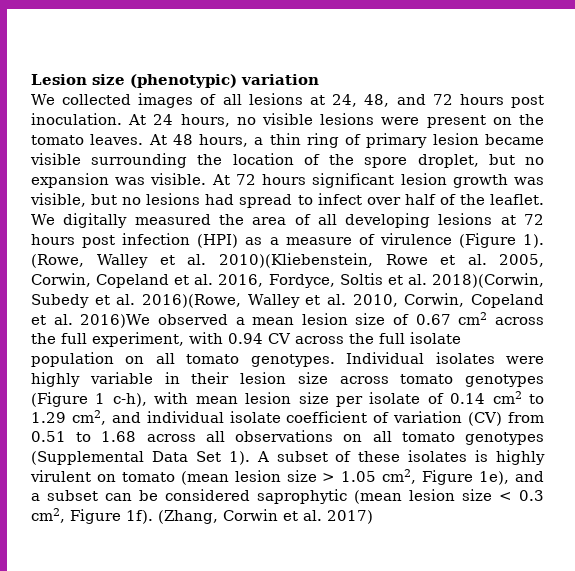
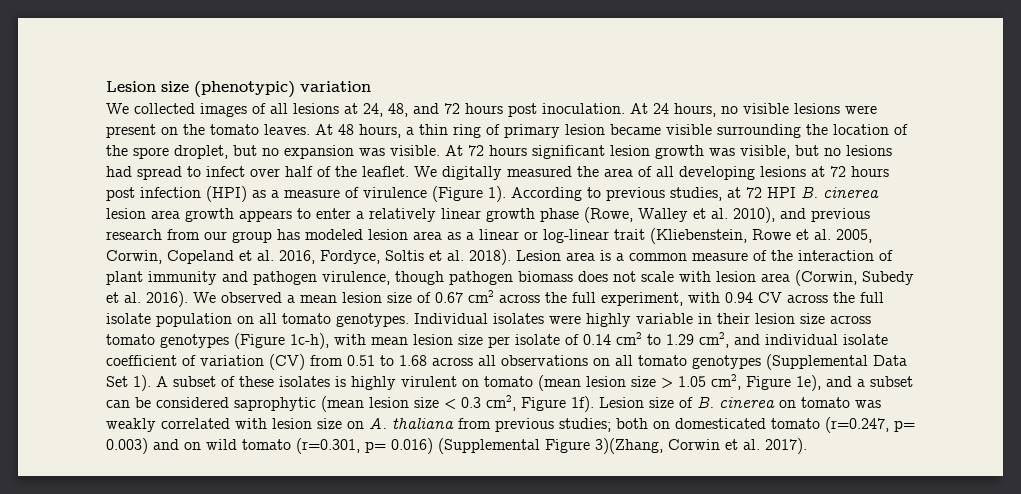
[31,253,373,268] (Rowe, Walley et al. 2010)(Kliebenstein, -> [511,186,879,201] [106,207,870,223] [106,228,747,244] According to previous studies, at 72 HPI B. cinerea lesion area growth appears to enter a relatively linear growth phase (Rowe, Walley et al. 2010), and previous research from our group has modeled lesion area as a linear or log-linear trait (Kliebenstein,
[431,273,544,288] [31,293,544,308] [31,314,151,328] 2018)(Corwin, Subedy et al. 2016)(Rowe, Walley et al. 2010, Corwin, Copeland et al. 2016)We -> [469,249,893,265] [106,270,914,286] [106,291,216,307] 2018). Lesion area is a common measure of the interaction of plant immunity and pathogen virulence, though pathogen biomass does not scale with lesion area (Corwin, Subedy et al. 2016). We
[95,393,147,407] 1 c-h), -> [290,333,329,349] 1c-h),
[158,510,218,524] (Zhang, -> [599,396,881,408] [106,417,915,433] [106,438,663,454] Lesion size of B. cinerea on tomato was weakly correlated with lesion size on A. thaliana from previous studies; both on domesticated tomato (r=0.247, p= 0.003) and on wild tomato (r=0.301, p= 0.016) (Supplemental Figure 3)(Zhang,
[327,510,373,524] 2017) -> [765,438,807,454] 2017).

